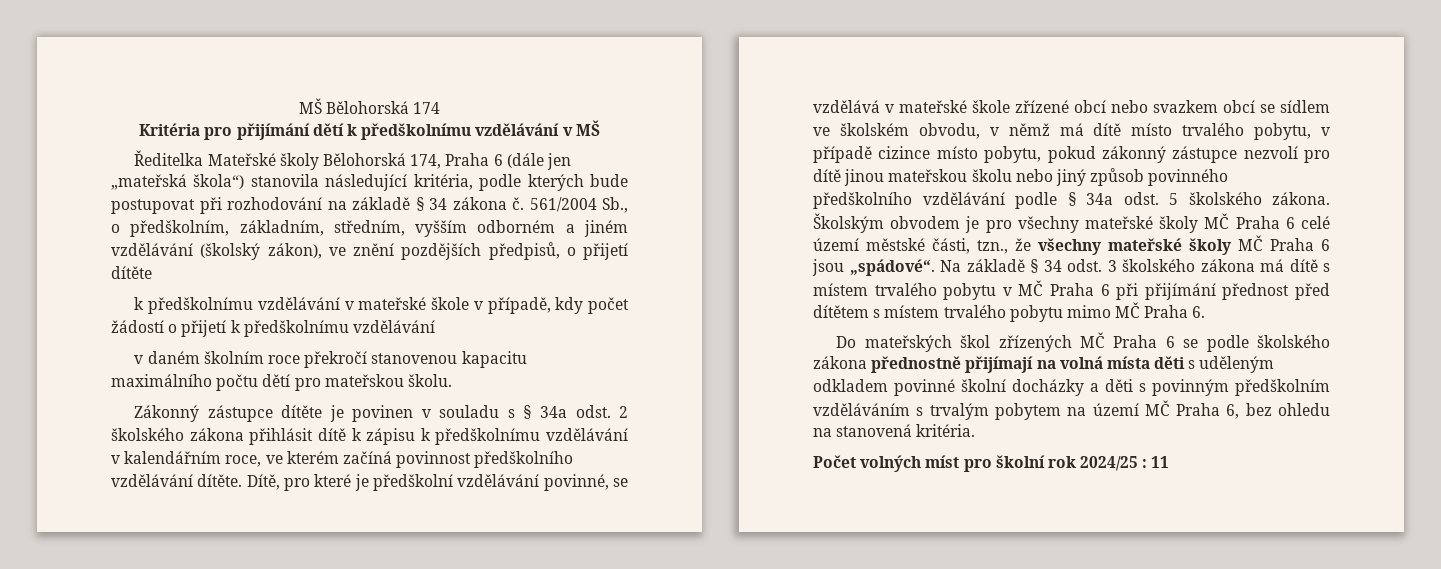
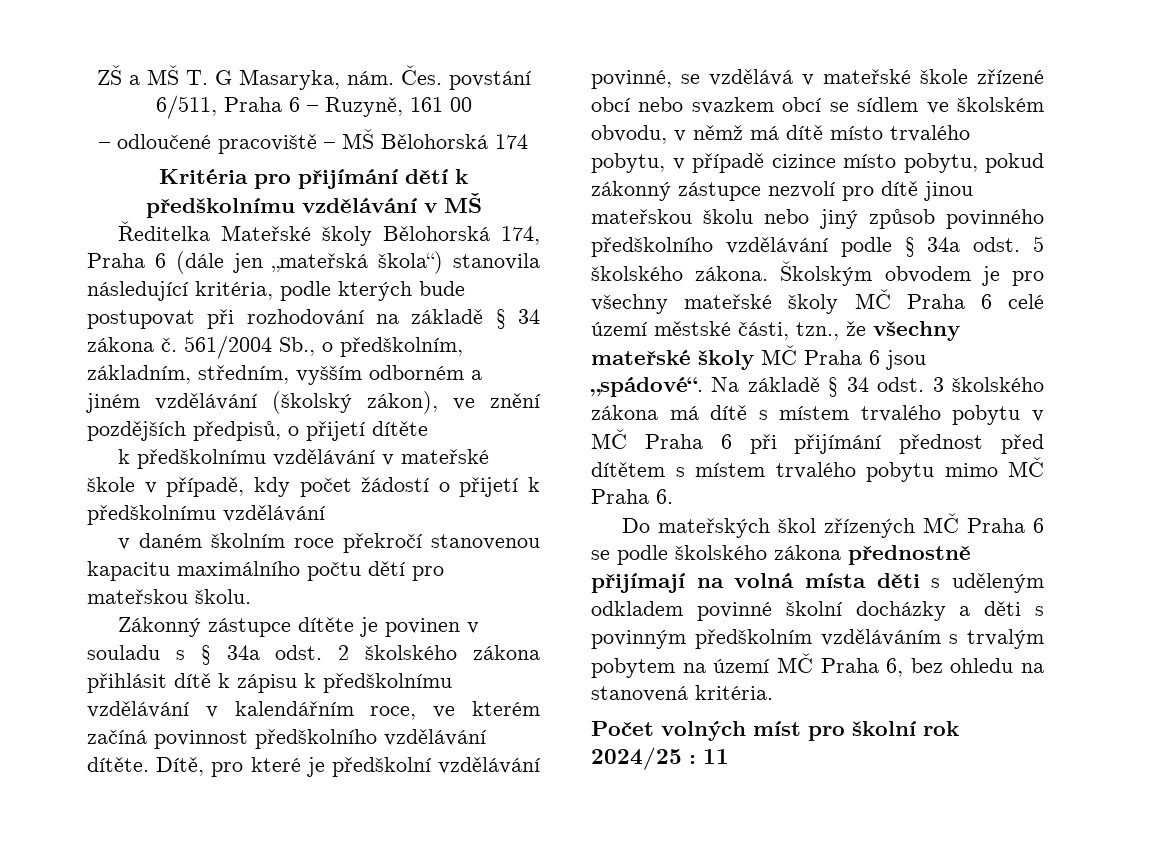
(298, 106) none -> [96,65,531,90] [155,95,472,119] [99,134,335,154] ZŠ a MŠ T. G Masaryka, nám. Čes. povstání 6/511, Praha 6 – Ruzyně, 161 00 // – odloučené pracoviště –

